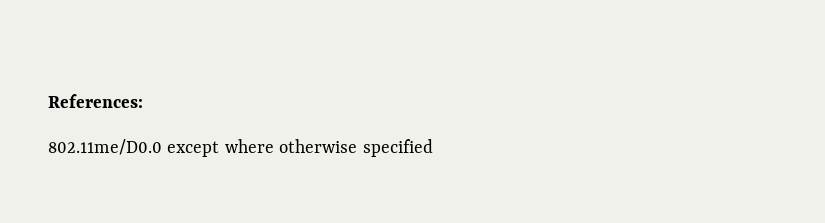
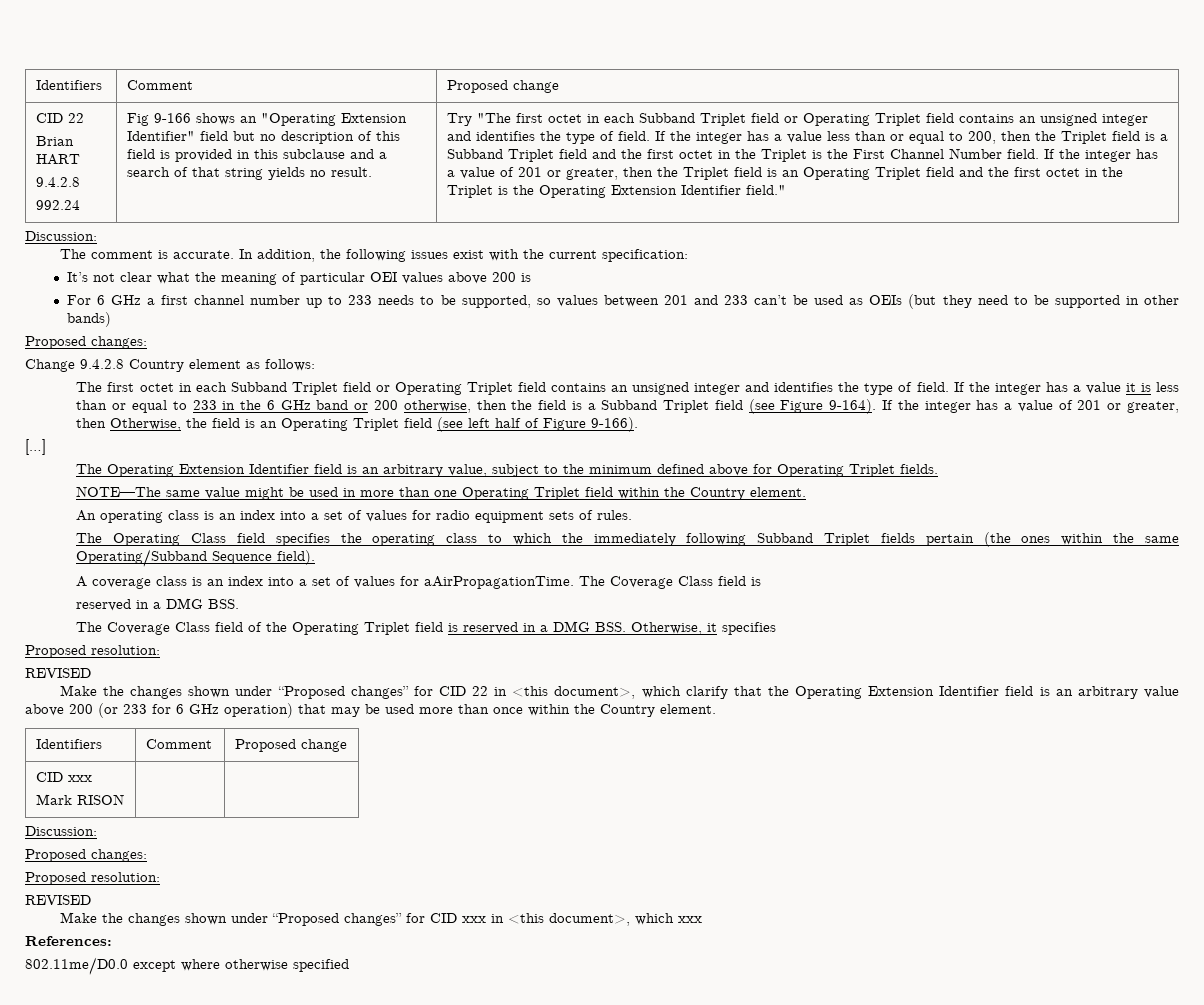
(48, 101) none -> [35,80,102,90] [126,80,193,90] [446,80,559,93] [35,113,84,123] [35,136,74,146] [35,154,80,165] [35,177,80,187] [35,200,80,210] [126,113,407,126] [126,131,400,144] [126,149,387,162] [126,167,372,180] [446,113,1148,126] [446,131,1168,144] [446,148,1158,162] [446,167,1123,180] [446,185,786,198] [25,231,97,241] [59,249,688,262] [66,272,531,285] [66,294,1179,309] [66,312,111,327] [25,336,147,349] [25,359,315,372] [76,382,1179,395] [76,399,1180,414] [76,417,639,432] [25,439,46,455] [76,464,939,477] [76,486,807,500] [76,510,633,523] [76,532,1180,547] [76,549,316,567] [76,576,762,589] [76,598,240,611] [76,621,777,635] [25,645,160,658] [25,668,91,678] [59,685,1180,699] [25,703,716,718] [35,739,102,749] [145,739,212,749] [234,739,347,752] [35,772,92,782] [35,794,124,805] [25,826,97,836] [25,849,147,862] [25,872,160,885] [25,895,91,905] [59,912,702,926] Identifiers | Comment | Proposed change // CID 22 // Brian HART // 9.4.2.8 // 992.24 | Fig 9-166 shows an "Operating Extension Identifier" field but no description of this field is provided in this subclause and a search of that string yields no result. | Try "The first octet in each Subband Triplet field or Operating Triplet field contains an unsigned integer and identifies the type of field. If the integer has a value less than or equal to 200, then the Triplet field is a Subband Triplet field and the first octet in the Triplet is the First Channel Number field. If the integer has a value of 201 or greater, then the Triplet field is an Operating Triplet field and the first octet in the Triplet is the Operating Extension Identifier field." // Discussion: // The comment is accurate. In addition, the following issues exist with the current specification: // It’s not clear what the meaning of particular OEI values above 200 is // For 6 GHz a first channel number up to 233 needs to be supported, so values between 201 and 233 can’t be used as OEIs (but they need to be supported in other bands) // Proposed changes: // Change 9.4.2.8 Country element as follows: // The first octet in each Subband Triplet field or Operating Triplet field contains an unsigned integer and identifies the type of field. If the integer has a value it is less than or equal to 233 in the 6 GHz band or 200 otherwise, then the field is a Subband Triplet field (see Figure 9-164). If the integer has a value of 201 or greater, then Otherwise, the field is an Operating Triplet field (see left half of Figure 9-166). // […] // The Operating Extension Identifier field is an arbitrary value, subject to the minimum defined above for Operating Triplet fields. // NOTE—The same value might be used in more than one Operating Triplet field within the Country element. // An operating class is an index into a set of values for radio equipment sets of rules. // The Operating Class field specifies the operating class to which the immediately following Subband Triplet fields pertain (the ones within the same Operating/Subband Sequence field). // A coverage class is an index into a set of values for aAirPropagationTime. The Coverage Class field is // reserved in a DMG BSS. // The Coverage Class field of the Operating Triplet field is reserved in a DMG BSS. Otherwise, it specifies // Proposed resolution: // REVISED // Make the changes shown under “Proposed changes” for CID 22 in <this document>, which clarify that the Operating Extension Identifier field is an arbitrary value above 200 (or 233 for 6 GHz operation) that may be used more than once within the Country element. // Identifiers | Comment | Proposed change // CID xxx // Mark RISON | | // Discussion: // Proposed changes: // Proposed resolution: // REVISED // Make the changes shown under “Proposed changes” for CID xxx in <this document>, which xxx //

